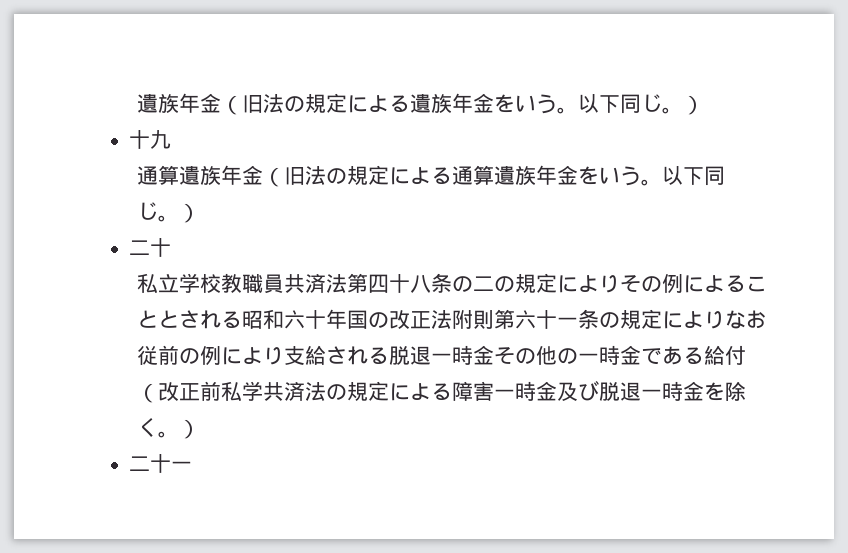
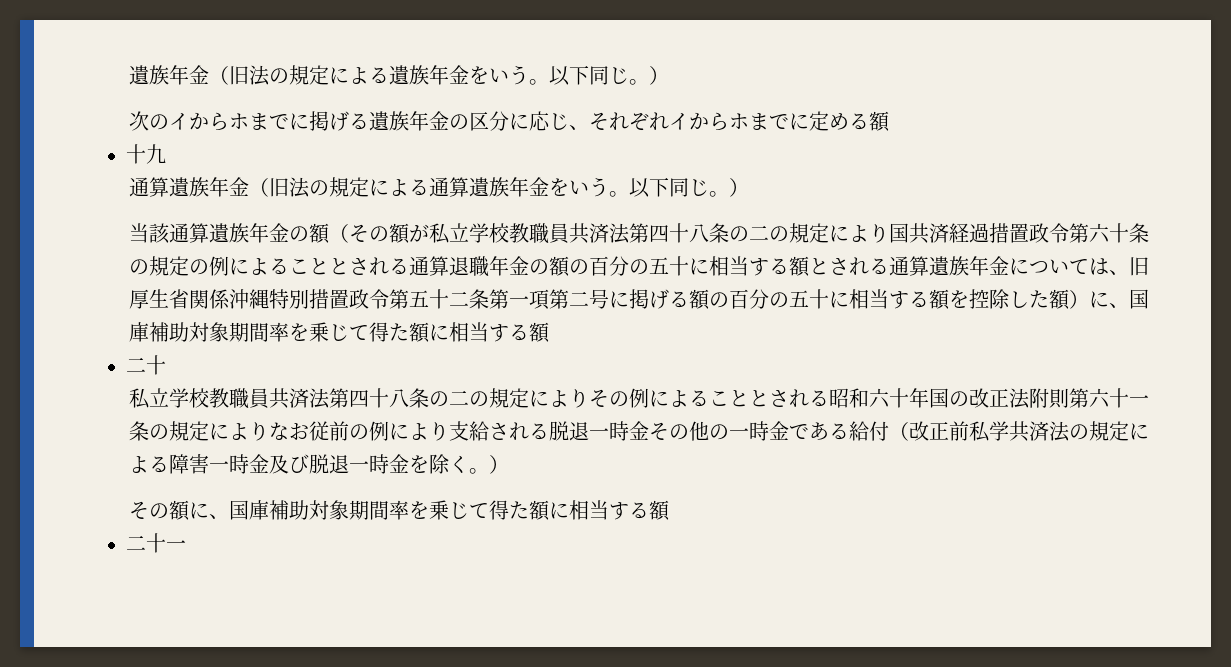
(704, 105) none -> [128,111,890,132] // 次のイからホまでに掲げる遺族年金の区分に応じ、それぞれイからホまでに定める額
(200, 213) none -> [128,223,1149,244] [128,256,1149,277] [128,289,1149,310] [128,322,550,343] // 当該通算遺族年金の額（その額が私立学校教職員共済法第四十八条の二の規定により国共済経過措置政令第六十条の規定の例によることとされる通算退職年金の額の百分の五十に相当する額とされる通算遺族年金については、旧厚生省関係沖縄特別措置政令第五十二条第一項第二号に掲げる額の百分の五十に相当する額を控除した額）に、国庫補助対象期間率を乗じて得た額に相当する額
(200, 429) none -> [128,500,670,521] // その額に、国庫補助対象期間率を乗じて得た額に相当する額

